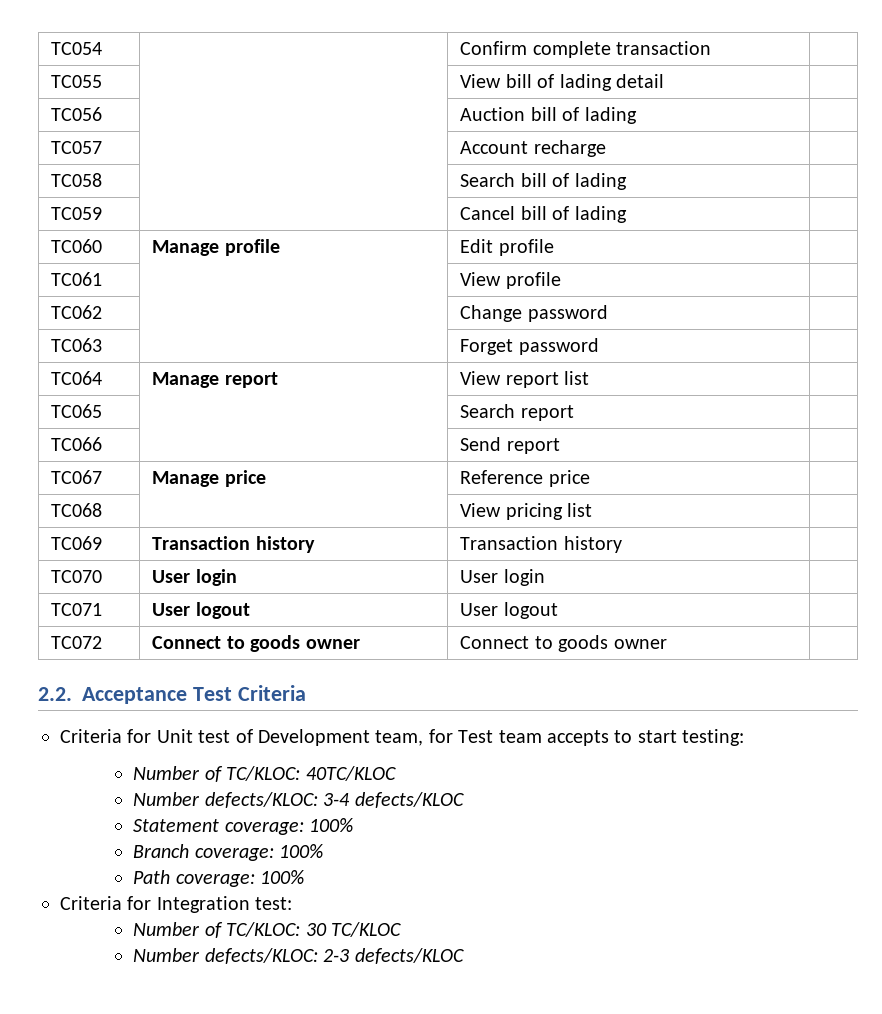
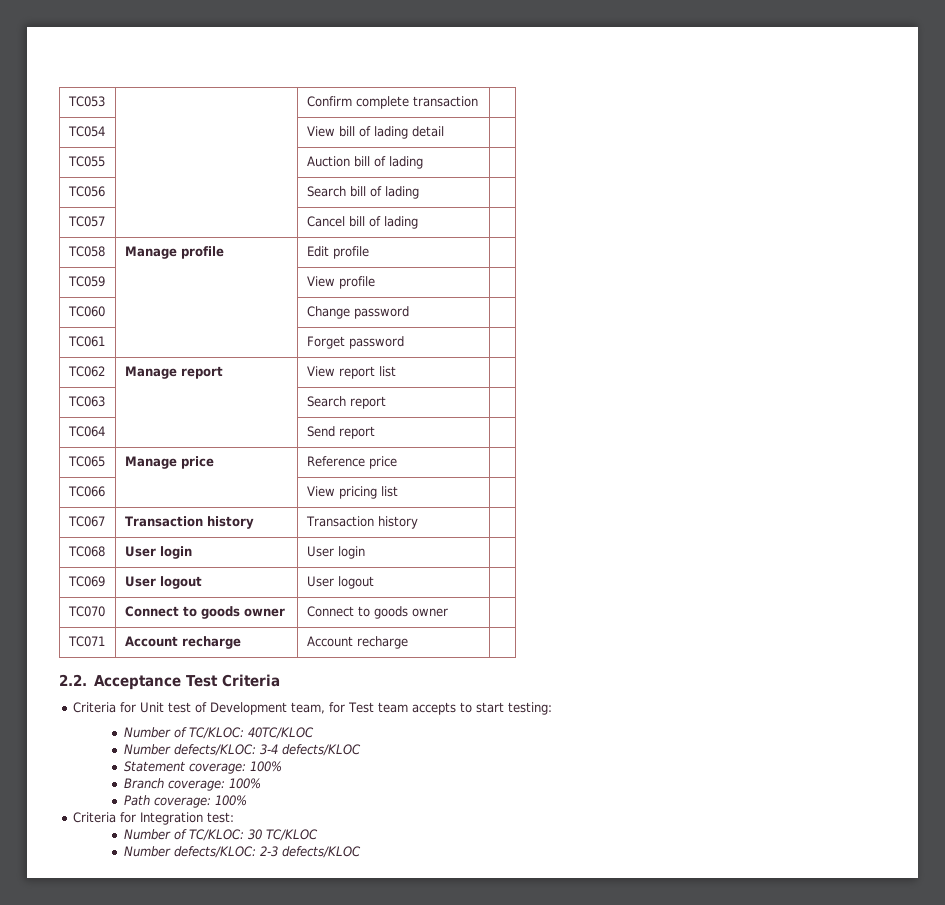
[51,42,103,55] TC054 -> [67,96,105,107] TC053
[51,75,103,88] TC055 -> [67,126,105,137] TC054
[51,107,103,121] TC056 -> [67,156,105,167] TC055
[51,141,103,154] [460,140,606,157] [51,173,103,187] TC057 | | Account recharge | // TC058 -> [67,186,105,197] TC056
[51,207,103,220] TC059 -> [67,216,105,227] TC057
[51,239,103,253] TC060 -> [67,246,105,257] TC058
[51,272,103,286] TC061 -> [67,276,105,287] TC059
[51,305,103,319] TC062 -> [67,306,105,317] TC060
[51,338,103,352] TC063 -> [67,336,105,347] TC061
[51,371,103,385] TC064 -> [67,366,105,377] TC062
[51,404,103,418] TC065 -> [67,396,105,407] TC063
[51,437,103,451] TC066 -> [67,426,105,437] TC064
[51,470,103,484] TC067 -> [67,456,105,467] TC065
[51,503,103,517] TC068 -> [67,486,105,497] TC066
[51,536,103,550] TC069 -> [67,516,105,527] TC067
[51,570,103,583] TC070 -> [67,546,105,557] TC068
[51,603,103,616] TC071 -> [67,576,105,587] TC069
[51,636,103,649] TC072 -> [67,606,105,617] TC070
(667, 644) none -> [67,636,105,647] [124,636,241,649] [306,636,408,649] // TC071 | Account recharge | Account recharge |

